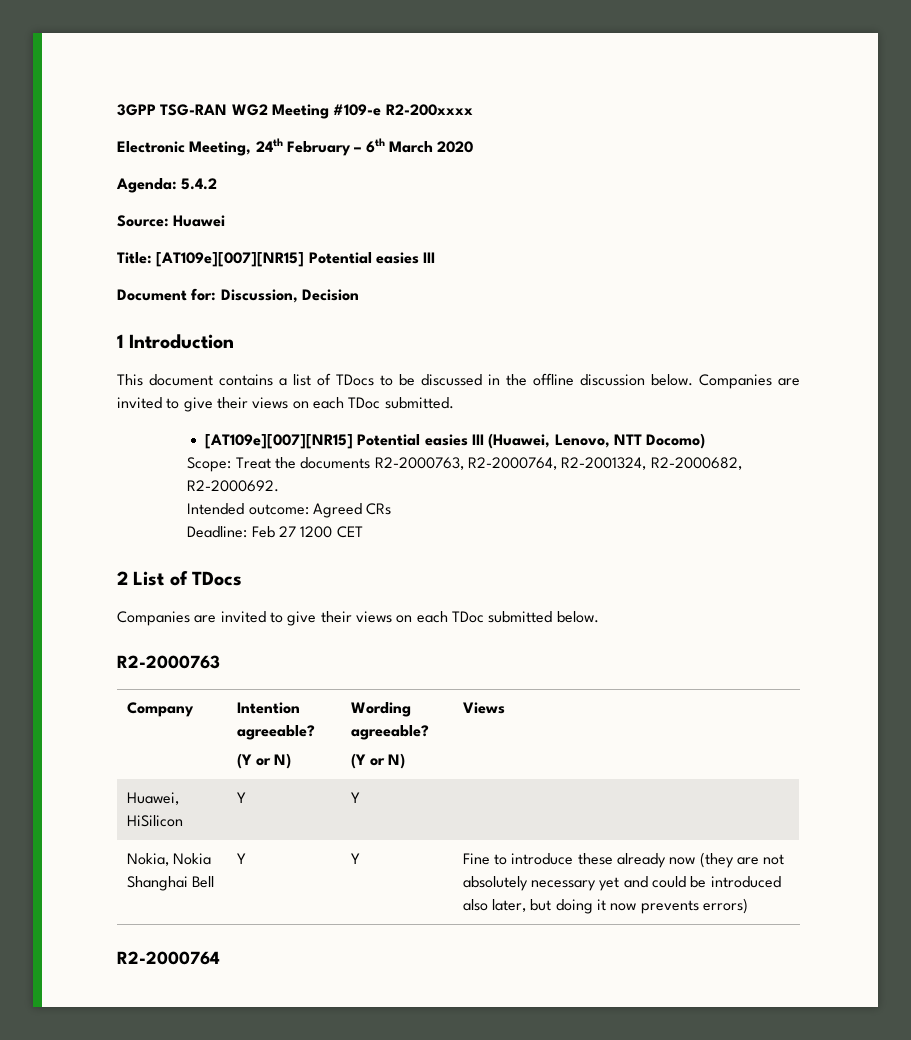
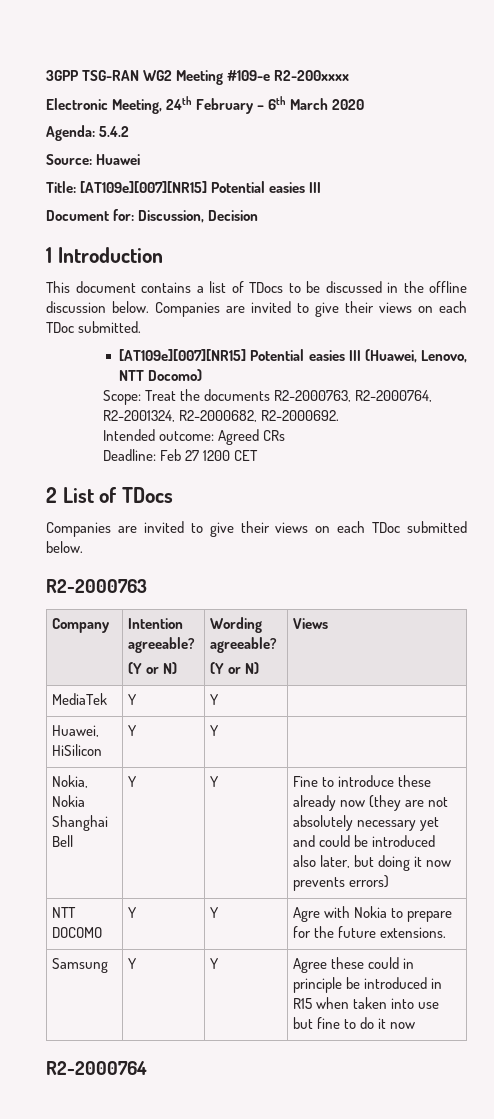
(505, 708) none -> [52,693,108,705] [128,694,137,705] [210,694,219,705] // MediaTek | Y | Y |
(749, 906) none -> [52,907,77,918] [52,927,103,938] [128,907,137,918] [210,907,219,918] [293,906,453,922] [293,926,447,938] [52,958,109,973] [128,958,137,969] [210,958,219,969] [293,957,415,973] [293,977,443,993] [293,997,440,1009] [293,1017,416,1029] // NTT DOCOMO | Y | Y | Agre with Nokia to prepare for the future extensions. // Samsung | Y | Y | Agree these could in principle be introduced in R15 when taken into use but fine to do it now

